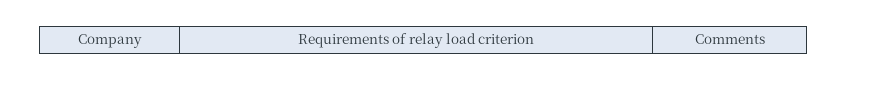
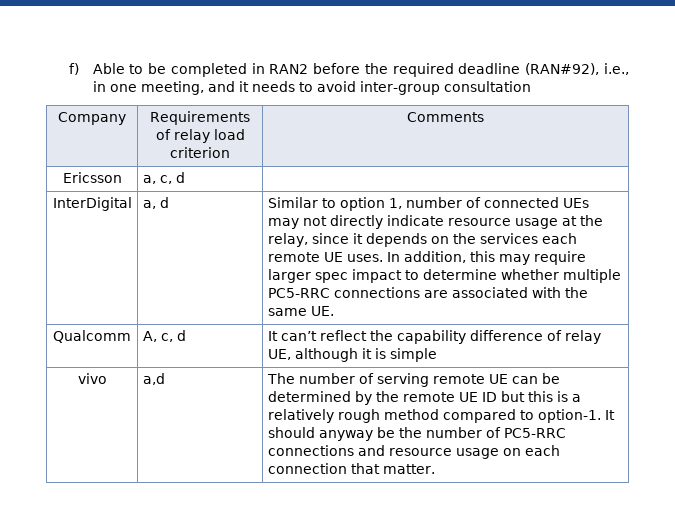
(78, 41) none -> [69,63,629,77] [92,81,531,95] f) Able to be completed in RAN2 before the required deadline (RAN#92), i.e., in one meeting, and it needs to avoid inter-group consultation //
(765, 39) none -> [62,172,122,183] [142,172,185,184] [52,197,132,211] [142,197,169,209] [267,197,589,211] [267,215,603,229] [267,233,577,247] [267,251,586,265] [267,269,621,283] [267,287,588,298] [267,306,334,316] [53,330,131,343] [142,330,186,342] [267,330,601,344] [267,348,437,362] [77,373,107,384] [142,373,165,385] [266,373,560,387] [267,391,581,405] [267,409,615,423] [267,427,566,441] [267,445,560,459] [267,463,435,474] // Ericsson | a, c, d | // InterDigital | a, d | Similar to option 1, number of connected UEs may not directly indicate resource usage at the relay, since it depends on the services each remote UE uses. In addition, this may require larger spec impact to determine whether multiple PC5-RRC connections are associated with the same UE. // Qualcomm | A, c, d | It can’t reflect the capability difference of relay UE, although it is simple // vivo | a,d | The number of serving remote UE can be determined by the remote UE ID but this is a relatively rough method compared to option-1. It should anyway be the number of PC5-RRC connections and resource usage on each connection that matter.

